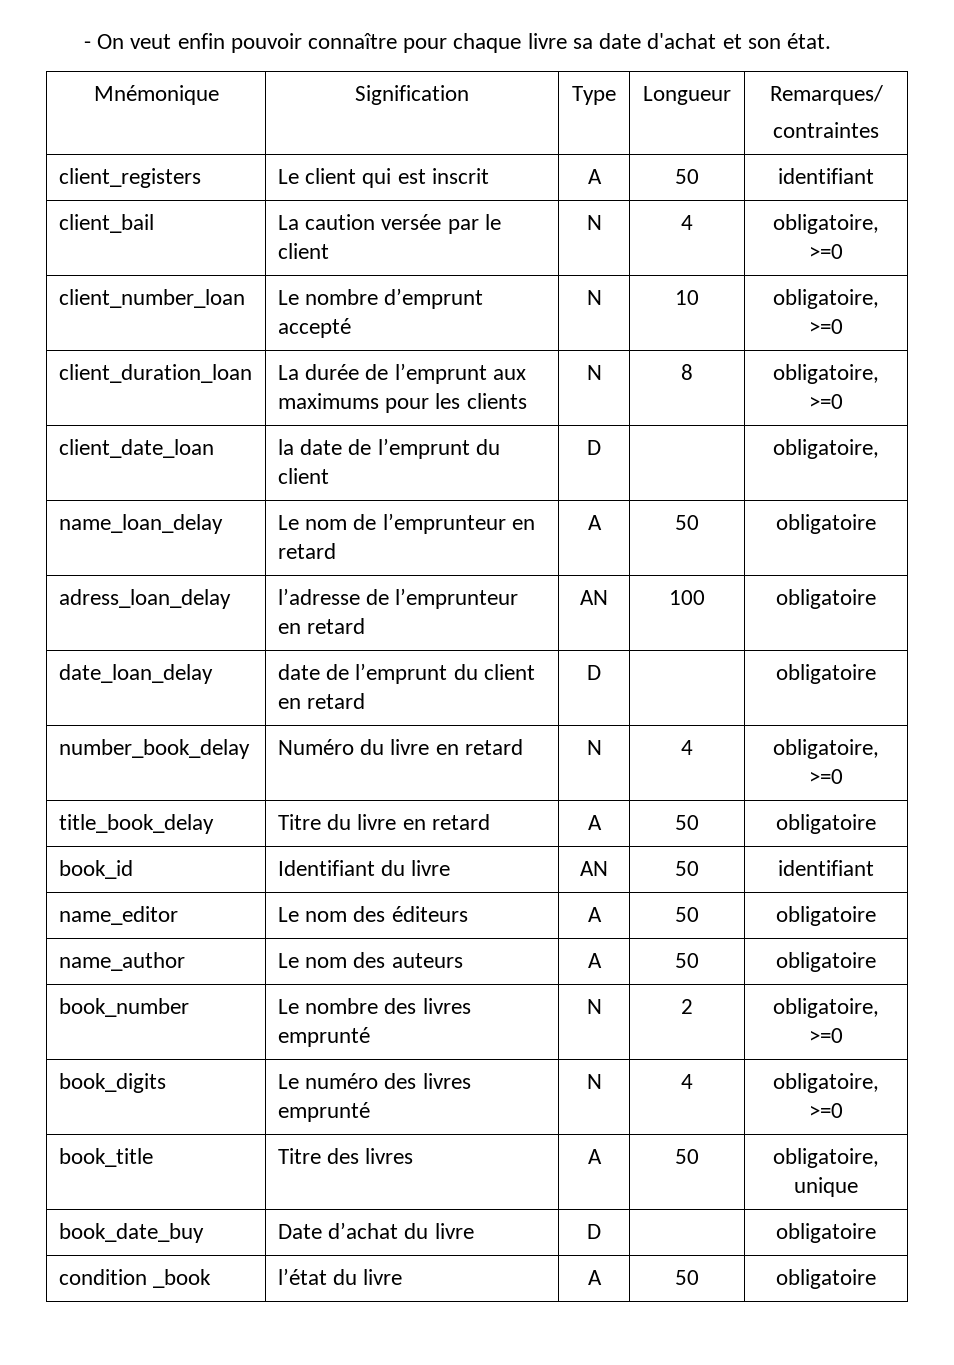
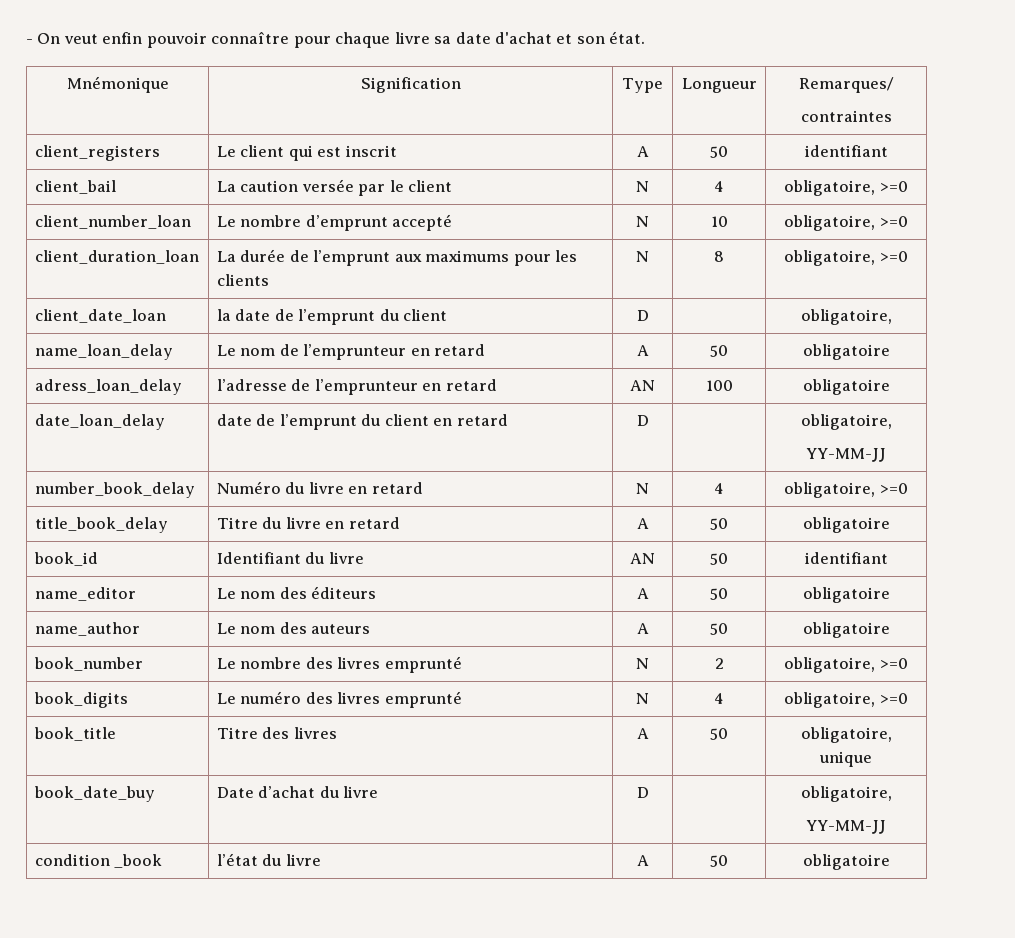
[776,664,876,684] obligatoire -> [800,414,892,430] [806,448,886,462] obligatoire, // YY-MM-JJ
[776,1223,876,1243] obligatoire -> [800,786,892,802] [806,820,886,834] obligatoire, // YY-MM-JJ

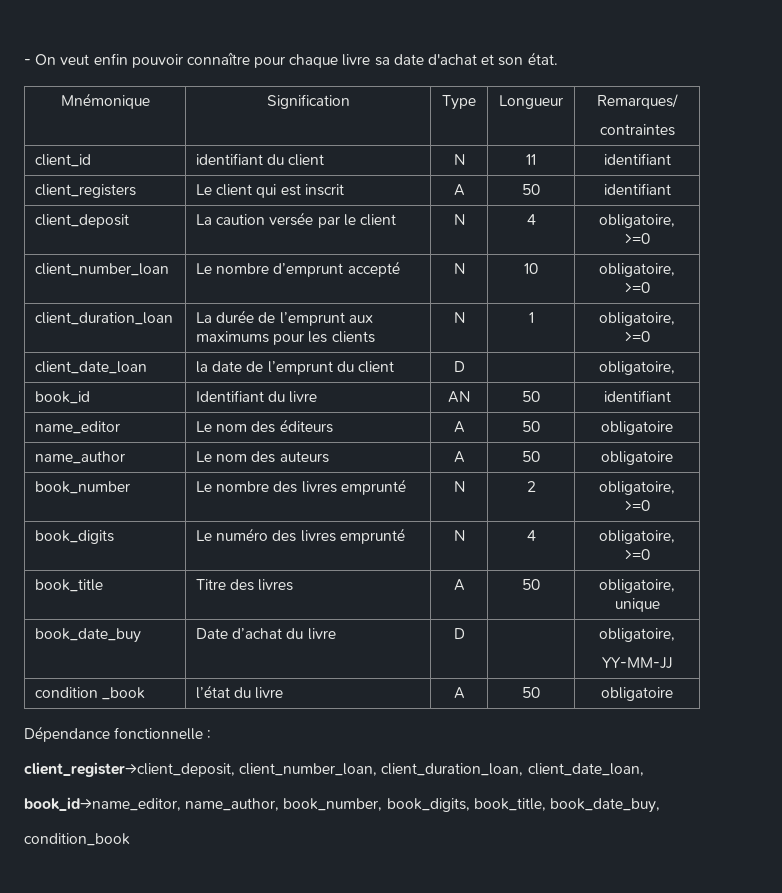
(892, 116) none -> [35,154,92,167] [196,153,325,166] [453,154,465,165] [526,154,536,165] [603,153,671,165] // client_id | identifiant du client | N | 11 | identifiant
[34,180,116,194] client_bail -> [35,214,130,228] client_deposit
[714,251,724,262] 8 -> [528,312,534,323] 1
[34,344,173,360] [216,344,486,360] [636,345,649,356] [710,345,728,357] [802,344,890,360] [34,379,182,395] [216,379,497,395] [630,380,655,391] [705,380,733,391] [802,379,890,395] [34,414,165,430] [216,414,508,430] [636,415,649,426] [800,414,892,430] [806,448,886,462] [34,482,195,498] [216,481,423,494] [636,483,649,494] [714,483,724,494] [784,482,908,498] [34,517,168,533] [216,517,400,529] [636,518,649,529] [710,518,728,530] [802,517,890,533] // name_loan_delay | Le nom de l’emprunteur en retard | A | 50 | obligatoire // adress_loan_delay | l’adresse de l’emprunteur en retard | AN | 100 | obligatoire // date_loan_delay | date de l’emprunt du client en retard | D | | obligatoire, // YY-MM-JJ // number_book_delay | Numéro du livre en retard | N | 4 | obligatoire, >=0 // title_book_delay | Titre du livre en retard | A | 50 | obligatoire -> (675, 368) none
(890, 862) none -> [24,726,212,742] [24,762,644,777] [24,797,660,813] [24,833,130,846] // Dépendance fonctionnelle : // client_register→client_deposit, client_number_loan, client_duration_loan, client_date_loan, // book_id→name_editor, name_author, book_number, book_digits, book_title, book_date_buy, // condition_book

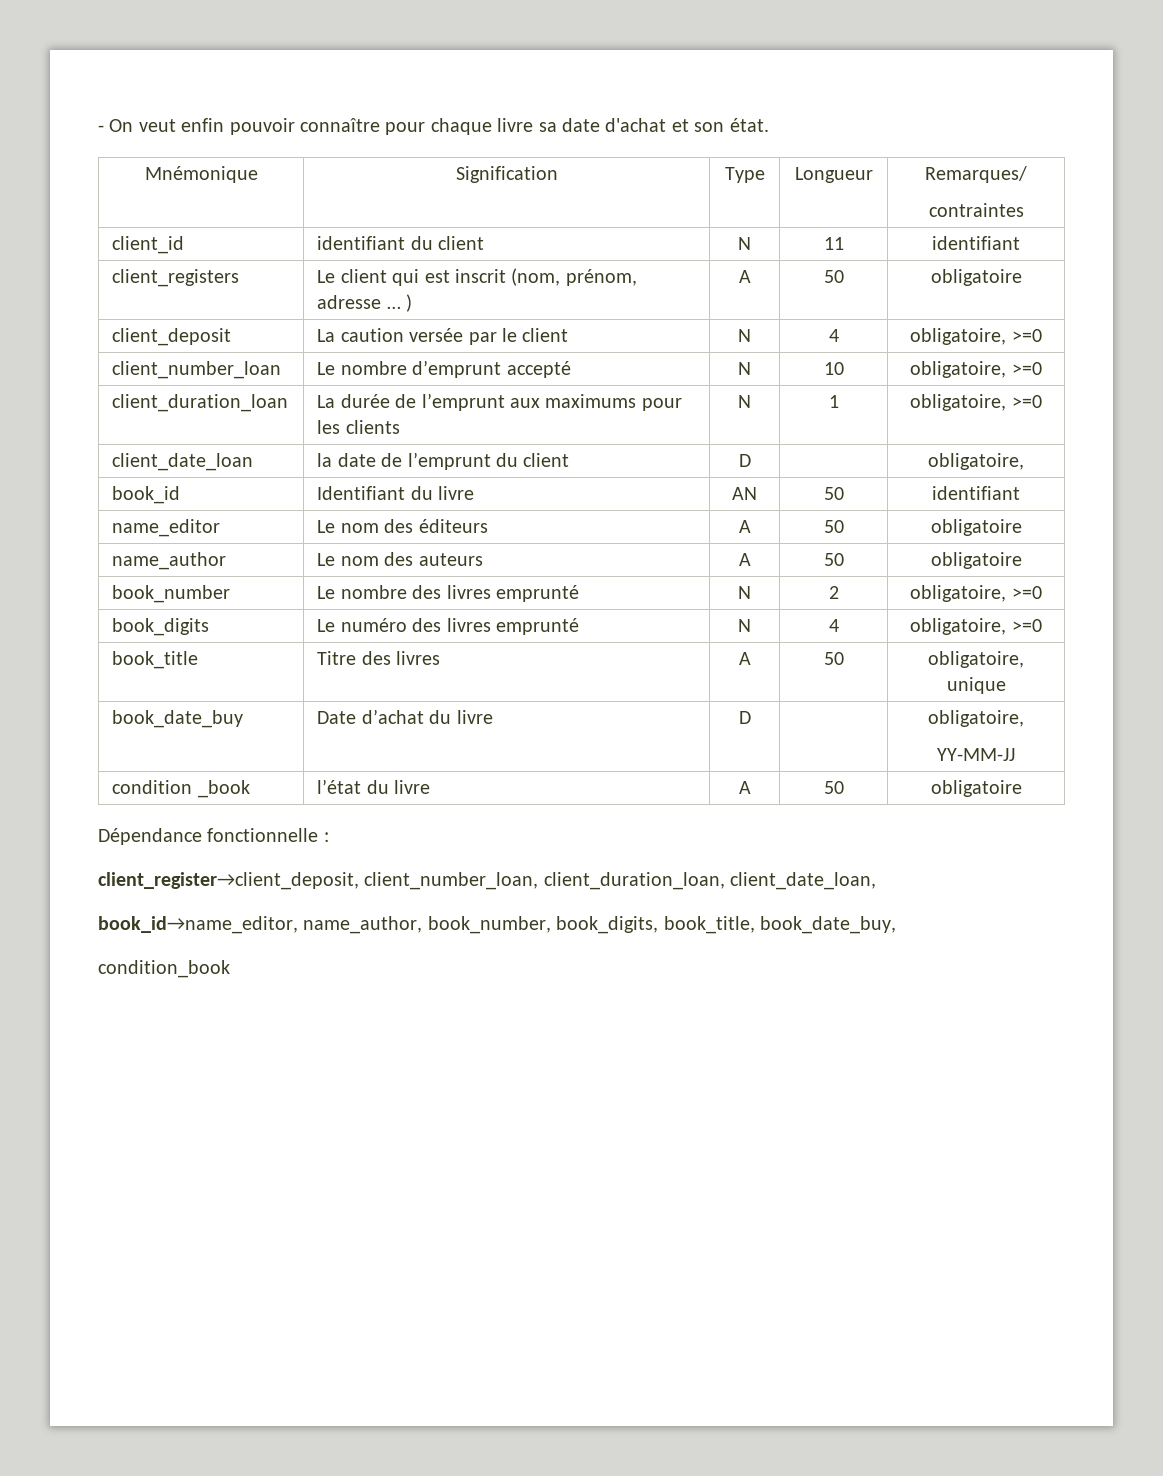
[453,184,465,196] [522,184,540,195] [603,183,671,195] | A | 50 | identifiant -> [511,268,637,286] [317,294,413,312] [738,270,751,283] [823,270,844,283] [930,269,1022,286] (nom, prénom, adresse … ) | A | 50 | obligatoire

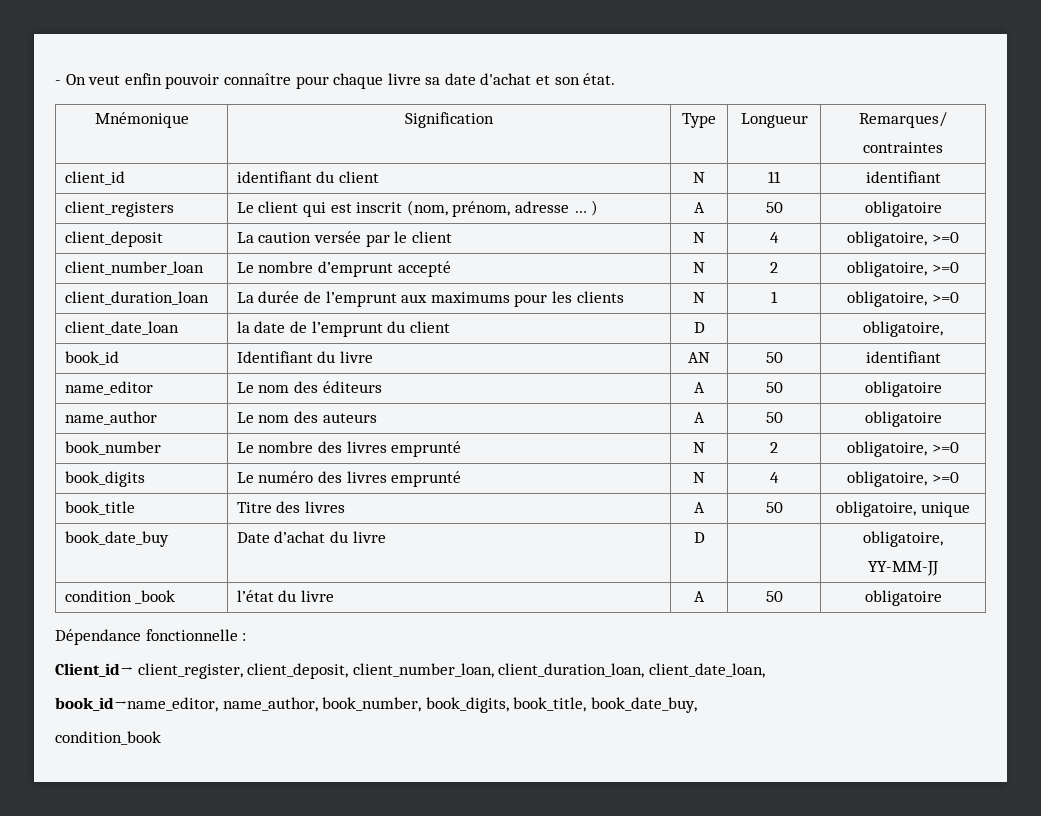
[823,362,844,375] 10 -> [770,262,778,273] 2
[98,872,359,890] client_register→client_deposit, -> [55,663,349,679] Client_id→ client_register, client_deposit,

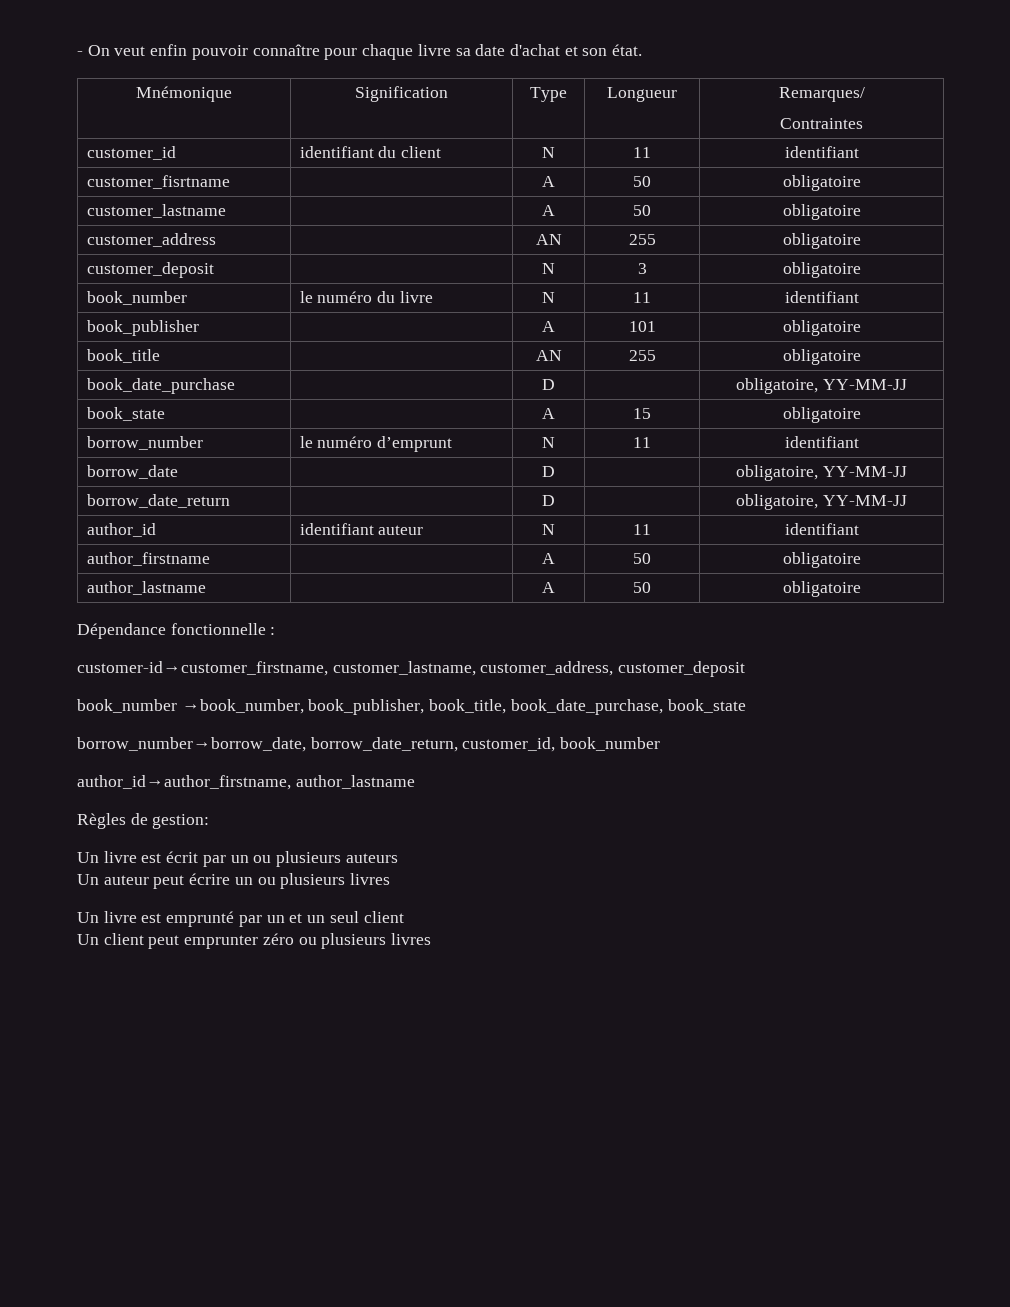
[863,142,943,153] [64,171,125,185] contraintes // client_id -> [780,118,863,129] [86,146,176,160] Contraintes // customer_id
[64,201,174,217] [236,200,599,217] [694,202,705,213] [765,202,783,213] [864,201,942,217] [64,231,163,247] [236,231,452,247] [693,232,705,243] [770,232,779,243] [847,231,959,247] [64,261,204,275] [236,261,451,277] [693,262,705,273] [770,262,778,273] [847,261,959,277] [64,291,209,305] [236,291,624,307] [693,292,705,303] [771,291,778,303] [847,291,959,307] [64,321,179,335] [236,321,450,337] [693,322,705,333] [863,321,943,337] [64,351,119,365] [236,351,373,363] [688,352,710,363] [765,352,783,363] [865,351,941,363] [64,381,153,395] [236,381,382,393] [694,382,705,393] [765,382,783,393] [864,381,942,397] [64,411,157,425] [236,411,377,423] [694,412,705,423] [765,412,783,423] [864,411,942,427] [64,441,161,455] [236,441,462,457] [693,442,705,453] [770,442,778,453] [847,441,959,457] [64,471,145,487] [236,471,462,487] [693,472,705,483] [770,472,779,483] [847,471,959,487] [64,501,135,515] [236,501,345,513] [694,502,705,513] [765,502,783,513] [836,501,970,517] [64,531,169,547] [236,531,386,543] [693,532,705,543] [863,531,943,547] [868,561,938,576] [64,590,176,604] [236,590,334,602] client_registers | Le client qui est inscrit (nom, prénom, adresse … ) | A | 50 | obligatoire // client_deposit | La caution versée par le client | N | 4 | obligatoire, >=0 // client_number_loan | Le nombre d’emprunt accepté | N | 2 | obligatoire, >=0 // client_duration_loan | La durée de l’emprunt aux maximums pour les clients | N | 1 | obligatoire, >=0 // client_date_loan | la date de l’emprunt du client | D | | obligatoire, // book_id | Identifiant du livre | AN | 50 | identifiant // name_editor | Le nom des éditeurs | A | 50 | obligatoire // name_author | Le nom des auteurs | A | 50 | obligatoire // book_number | Le nombre des livres emprunté | N | 2 | obligatoire, >=0 // book_digits | Le numéro des livres emprunté | N | 4 | obligatoire, >=0 // book_title | Titre des livres | A | 50 | obligatoire, unique // book_date_buy | Date d’achat du livre | D | | obligatoire, // YY-MM-JJ // condition _book | l’état du livre -> [86,175,230,189] [542,176,555,187] [633,176,651,187] [782,175,861,191] [86,204,226,218] [542,205,555,216] [633,205,651,216] [782,204,861,220] [86,233,216,247] [535,234,562,245] [628,234,656,245] [782,233,861,249] [86,262,214,278] [542,263,555,274] [637,263,647,274] [782,262,861,278] [86,291,187,305] [299,291,433,303] [542,292,555,303] [633,292,651,303] [784,291,859,303] [86,320,199,336] [542,321,555,332] [628,321,656,332] [782,320,861,336] [86,349,160,363] [535,350,562,361] [628,350,656,361] [782,349,861,365] [86,378,235,394] [542,379,555,390] [736,378,907,394] [86,407,165,421] [542,408,555,419] [633,408,651,419] [782,407,861,423] [86,436,203,450] [299,436,452,452] [542,437,555,448] [633,437,651,448] [784,436,859,448] [86,465,178,479] [542,466,555,477] [736,465,907,481] [86,494,230,508] [542,495,555,506] [736,494,907,510] [86,523,156,537] [299,523,424,535] [542,524,555,535] [633,524,651,535] [784,523,859,535] [86,552,210,566] [542,553,555,564] [633,553,651,564] [782,552,861,568] [86,581,206,595] customer_fisrtname | | A | 50 | obligatoire // customer_lastname | | A | 50 | obligatoire // customer_address | | AN | 255 | obligatoire // customer_deposit | | N | 3 | obligatoire // book_number | le numéro du livre | N | 11 | identifiant // book_publisher | | A | 101 | obligatoire // book_title | | AN | 255 | obligatoire // book_date_purchase | | D | | obligatoire, YY-MM-JJ // book_state | | A | 15 | obligatoire // borrow_number | le numéro d’emprunt | N | 11 | identifiant // borrow_date | | D | | obligatoire, YY-MM-JJ // borrow_date_return | | D | | obligatoire, YY-MM-JJ // author_id | identifiant auteur | N | 11 | identifiant // author_firstname | | A | 50 | obligatoire // author_lastname |
[55,663,765,679] [55,697,697,713] [55,731,161,745] Client_id→ client_register, client_deposit, client_number_loan, client_duration_loan, client_date_loan, // book_id→name_editor, name_author, book_number, book_digits, book_title, book_date_buy, // condition_book -> [77,661,746,677] [77,699,746,715] [77,737,661,752] [77,775,415,790] [77,813,210,829] [77,851,398,867] [77,873,391,889] [77,911,404,927] [77,933,432,949] customer-id→customer_firstname, customer_lastname, customer_address, customer_deposit // book_number →book_number, book_publisher, book_title, book_date_purchase, book_state // borrow_number→borrow_date, borrow_date_return, customer_id, book_number // author_id→author_firstname, author_lastname // Règles de gestion: // Un livre est écrit par un ou plusieurs auteurs // Un auteur peut écrire un ou plusieurs livres // Un livre est emprunté par un et un seul client // Un client peut emprunter zéro ou plusieurs livres

